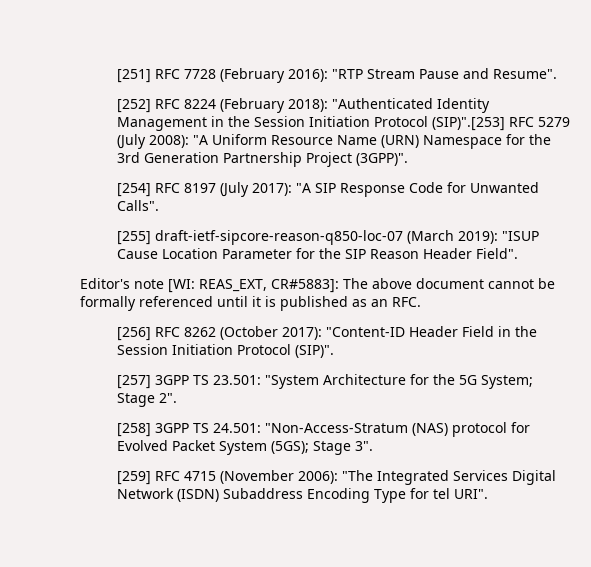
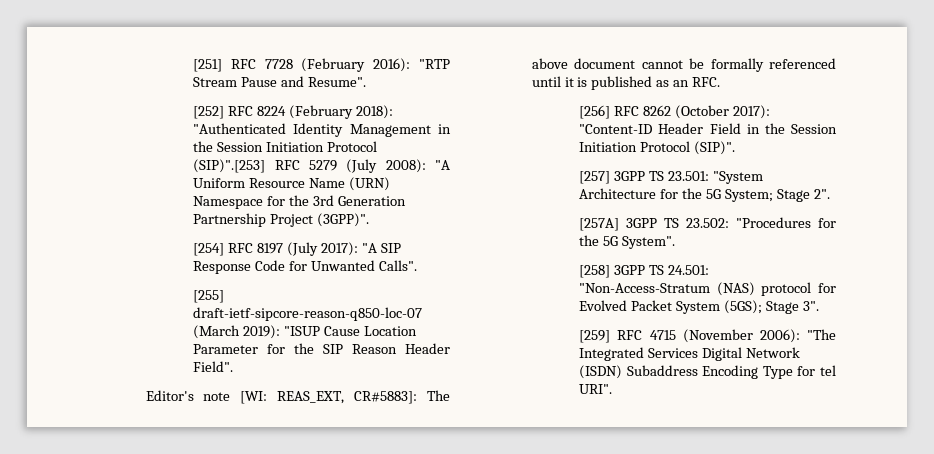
(177, 398) none -> [579,217,836,231] [579,235,675,249] // [257A] 3GPP TS 23.502: "Procedures for the 5G System".

